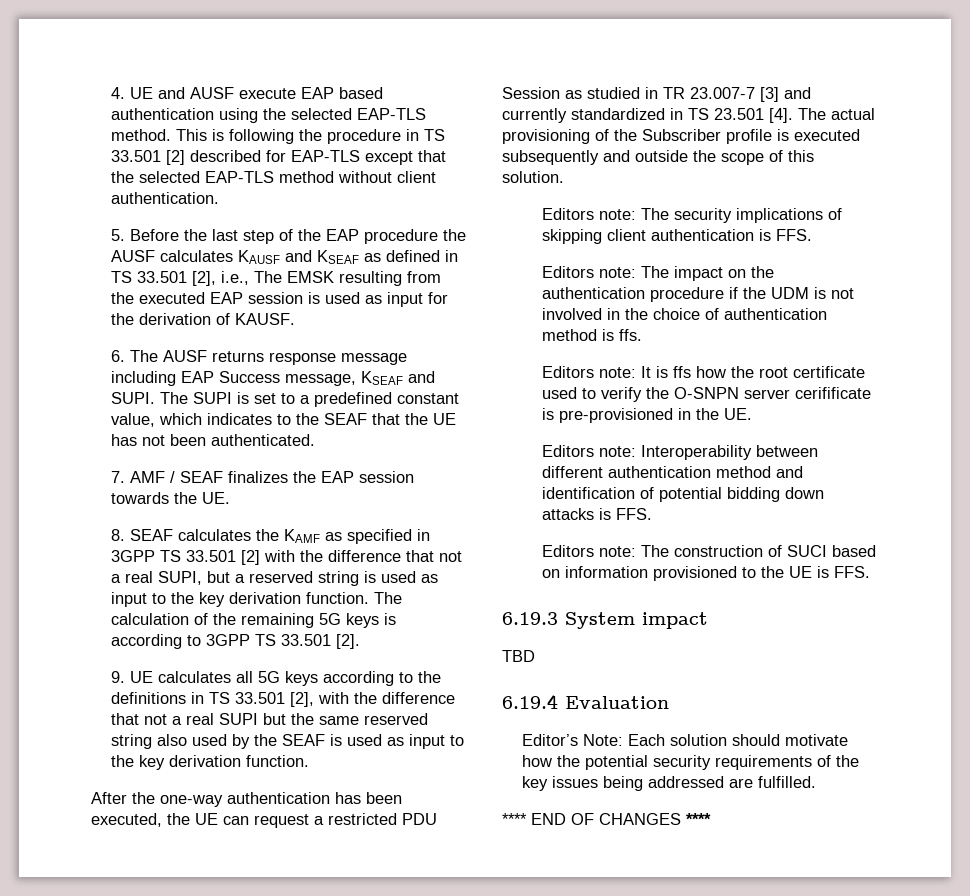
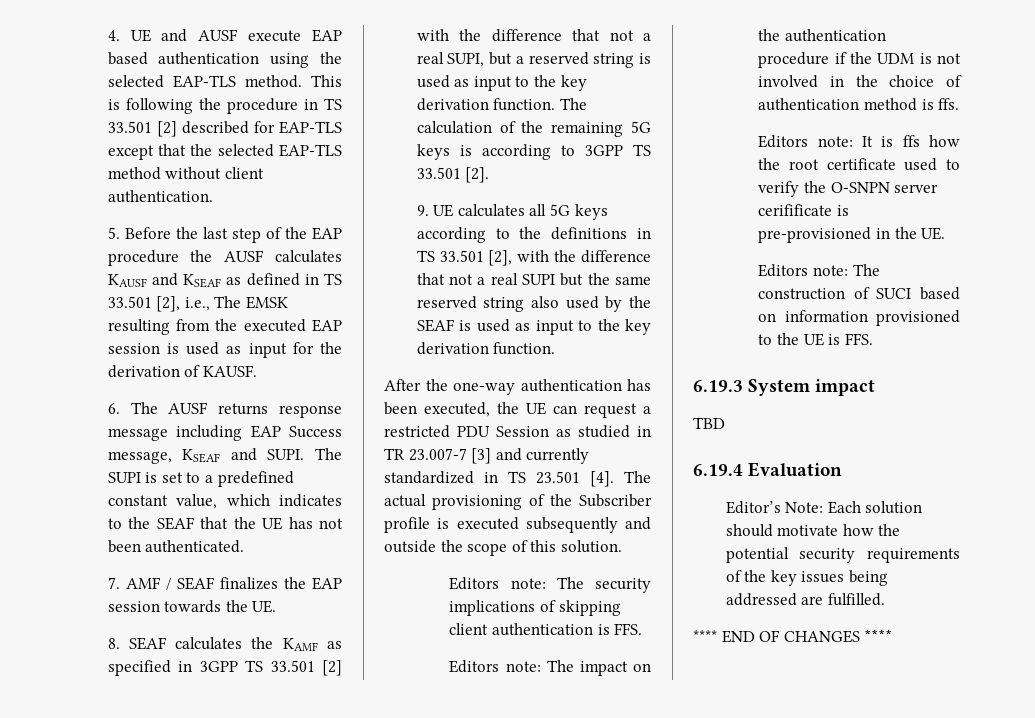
[542,445,819,460] [542,466,804,478] [542,487,825,502] [542,508,653,520] // Editors note: Interoperability between different authentication method and identification of potential bidding down attacks is FFS. -> (946, 233) none

